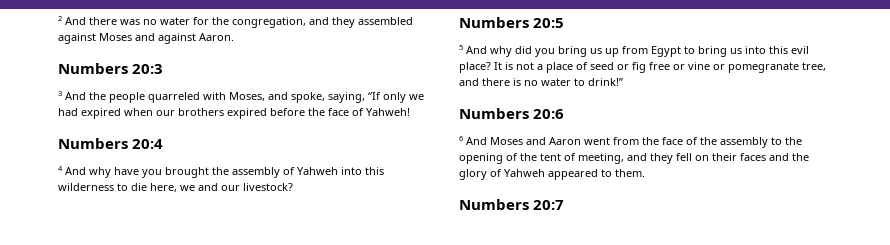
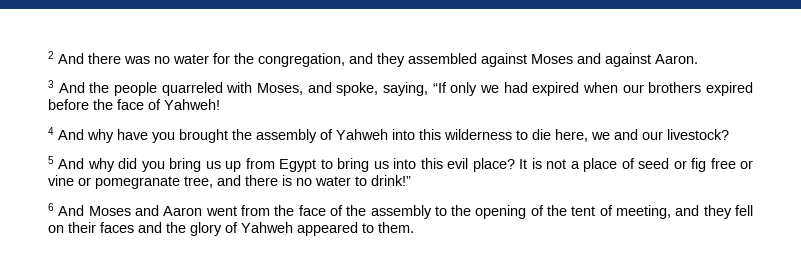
[58,63,164,74] // Numbers 20:3 -> (698, 59) none
[58,138,164,149] // Numbers 20:4 -> (220, 104) none
[459,17,565,28] // Numbers 20:5 -> (729, 134) none
[459,108,565,119] // Numbers 20:6 -> (411, 180) none
[459,199,565,210] // Numbers 20:7 -> (414, 227) none

